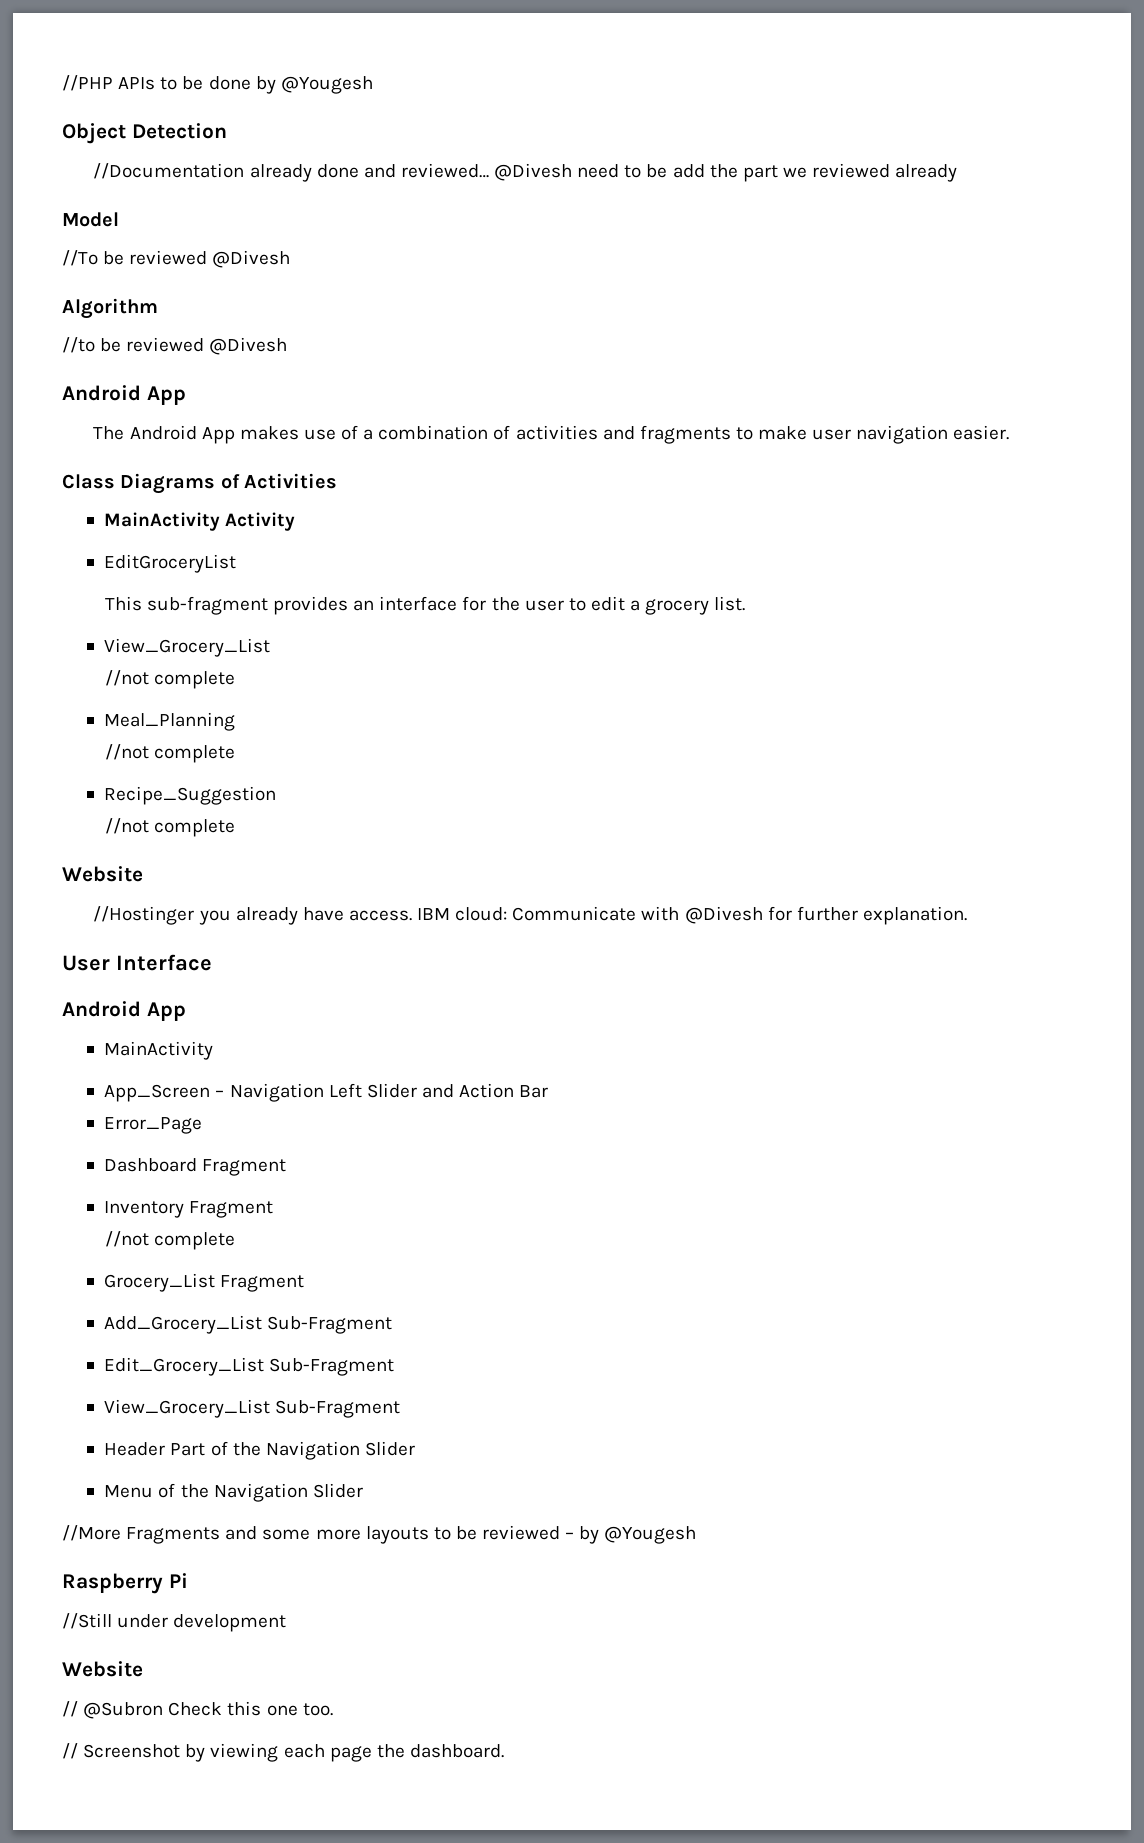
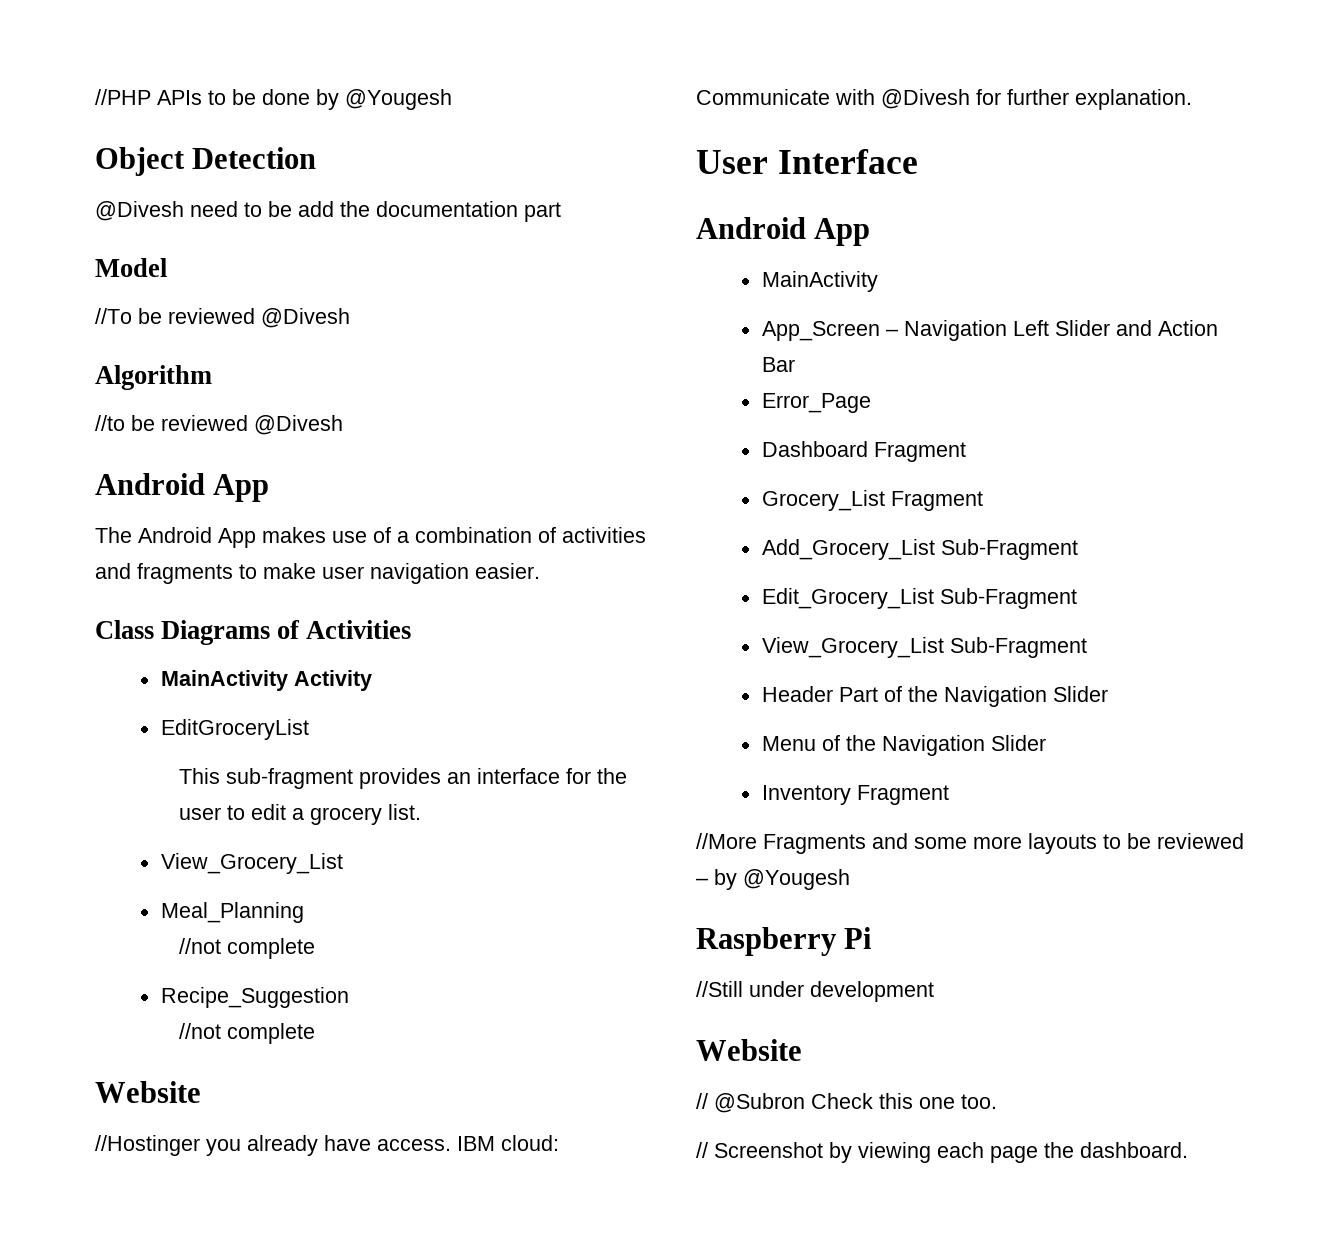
[93,163,489,182] //Documentation already done and reviewed… -> (317, 158) none
(738, 171) none -> [376,201,518,217] documentation
[782,163,958,182] we reviewed already -> (561, 212) none
[104,670,235,689] // //not complete -> (343, 863) none
[104,1201,274,1218] [104,1231,235,1250] // Inventory Fragment // //not complete -> (966, 452) none
(363, 1490) none -> [761,785,949,805] // Inventory Fragment

